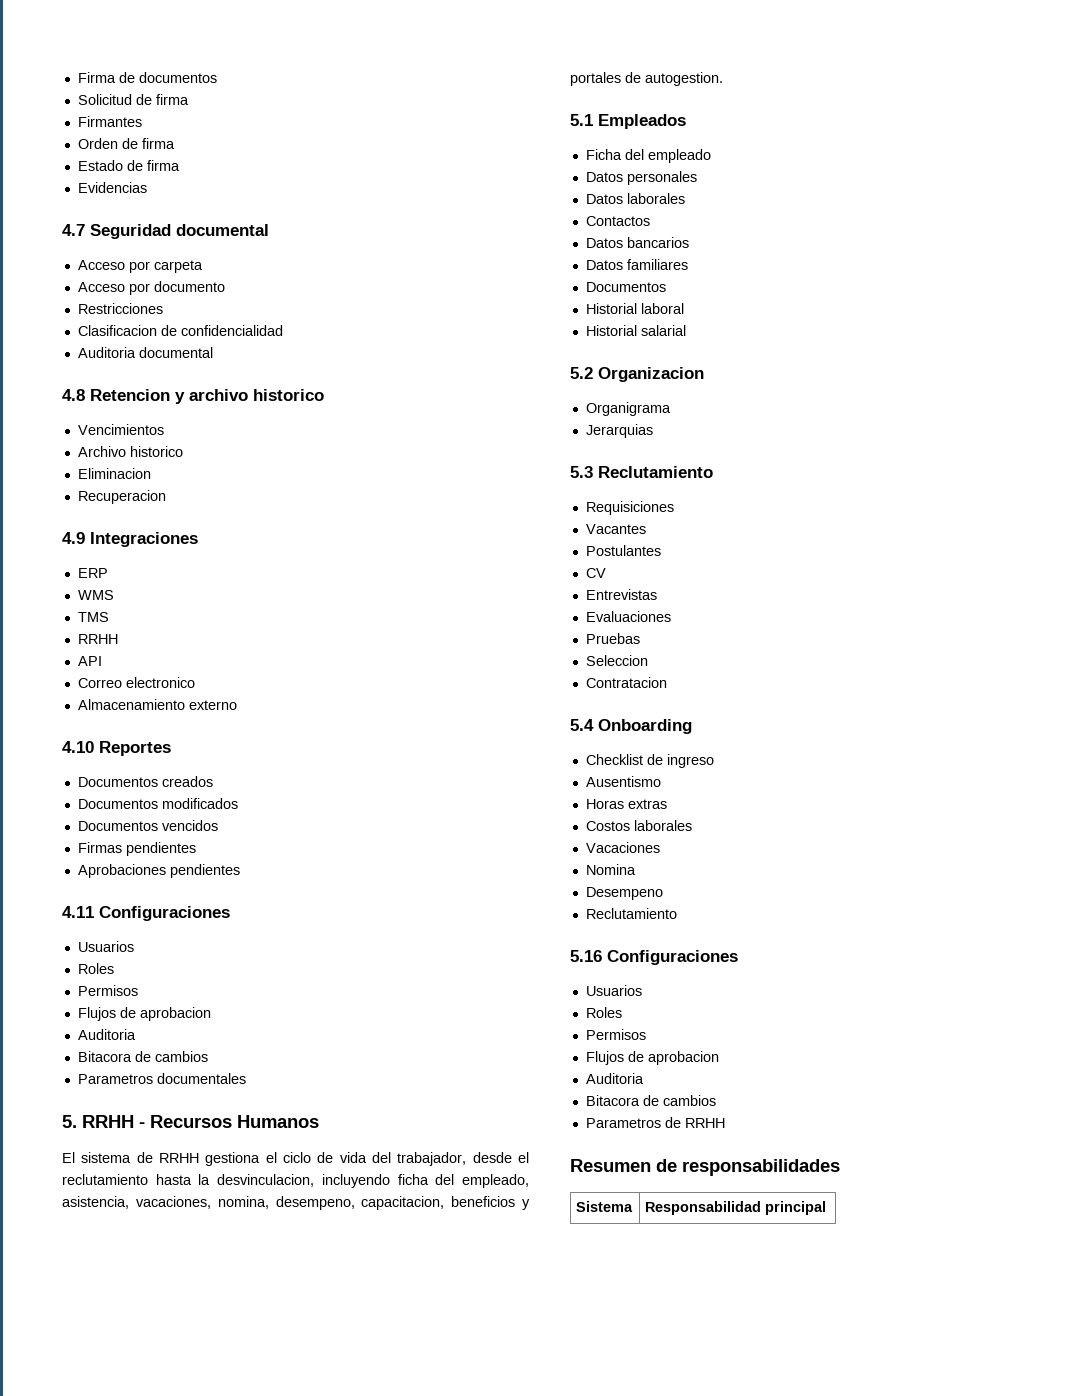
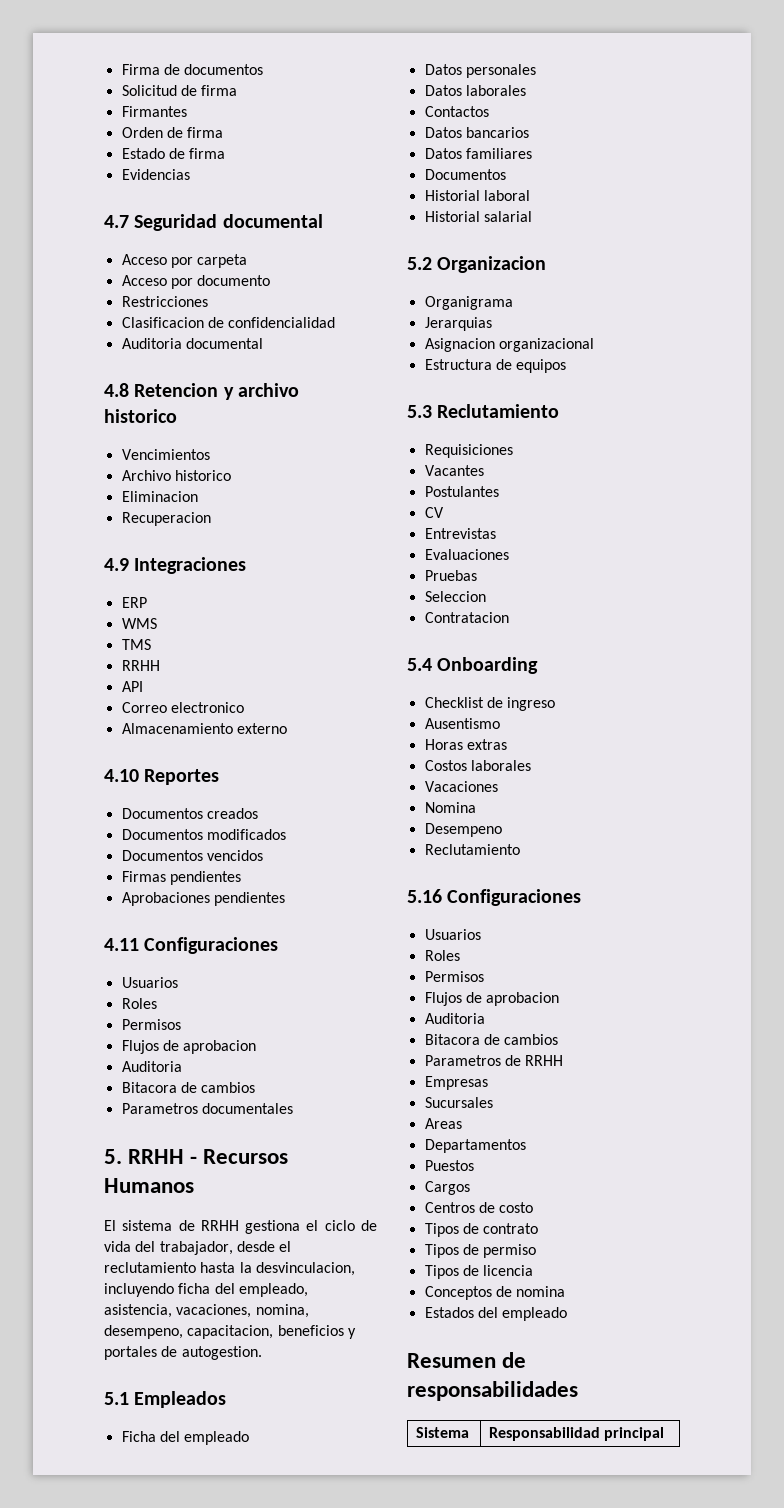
(653, 431) none -> [424,338,594,352] [424,359,567,373] // Asignacion organizacional // Estructura de equipos
(725, 1123) none -> [424,1076,488,1090] [424,1097,493,1108] [424,1118,462,1129] [424,1139,526,1153] [424,1160,474,1171] [424,1181,470,1195] [424,1202,534,1213] [424,1223,539,1237] [424,1244,537,1258] [424,1265,534,1279] [424,1286,566,1300] [424,1307,568,1321] // Empresas // Sucursales // Areas // Departamentos // Puestos // Cargos // Centros de costo // Tipos de contrato // Tipos de permiso // Tipos de licencia // Conceptos de nomina // Estados del empleado

